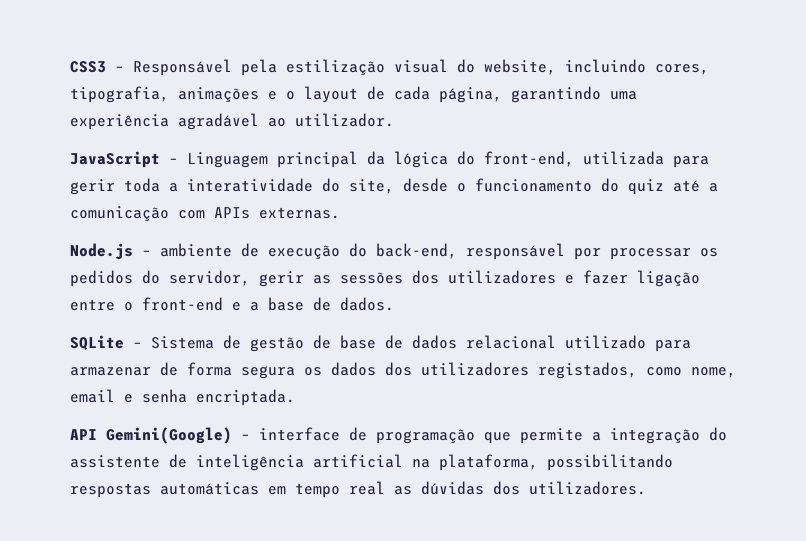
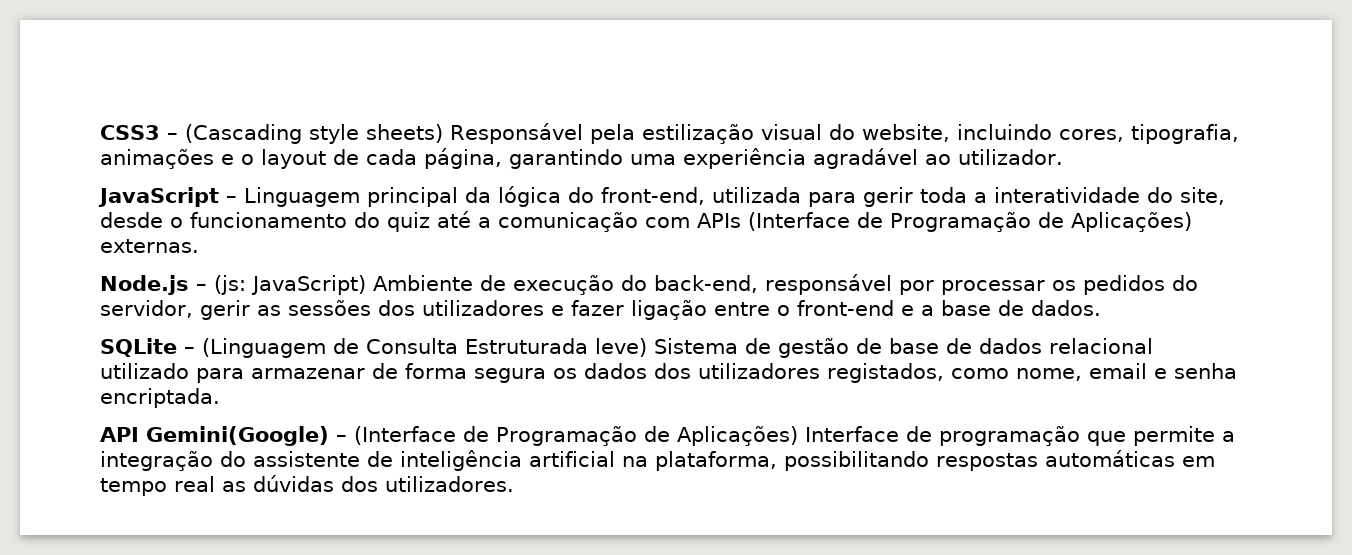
(124, 69) none -> [184,124,443,144] (Cascading style sheets)
(250, 213) none -> [748,212,1192,232] (Interface de Programação de Aplicações)
[160,243,232,257] ambiente -> [214,275,473,295] (js: JavaScript) Ambiente
(142, 345) none -> [202,338,647,358] (Linguagem de Consulta Estruturada leve)
[259,427,340,441] interface -> [354,426,899,446] (Interface de Programação de Aplicações) Interface

